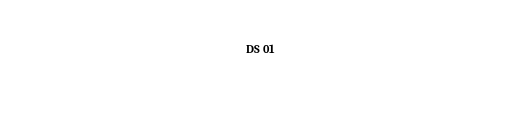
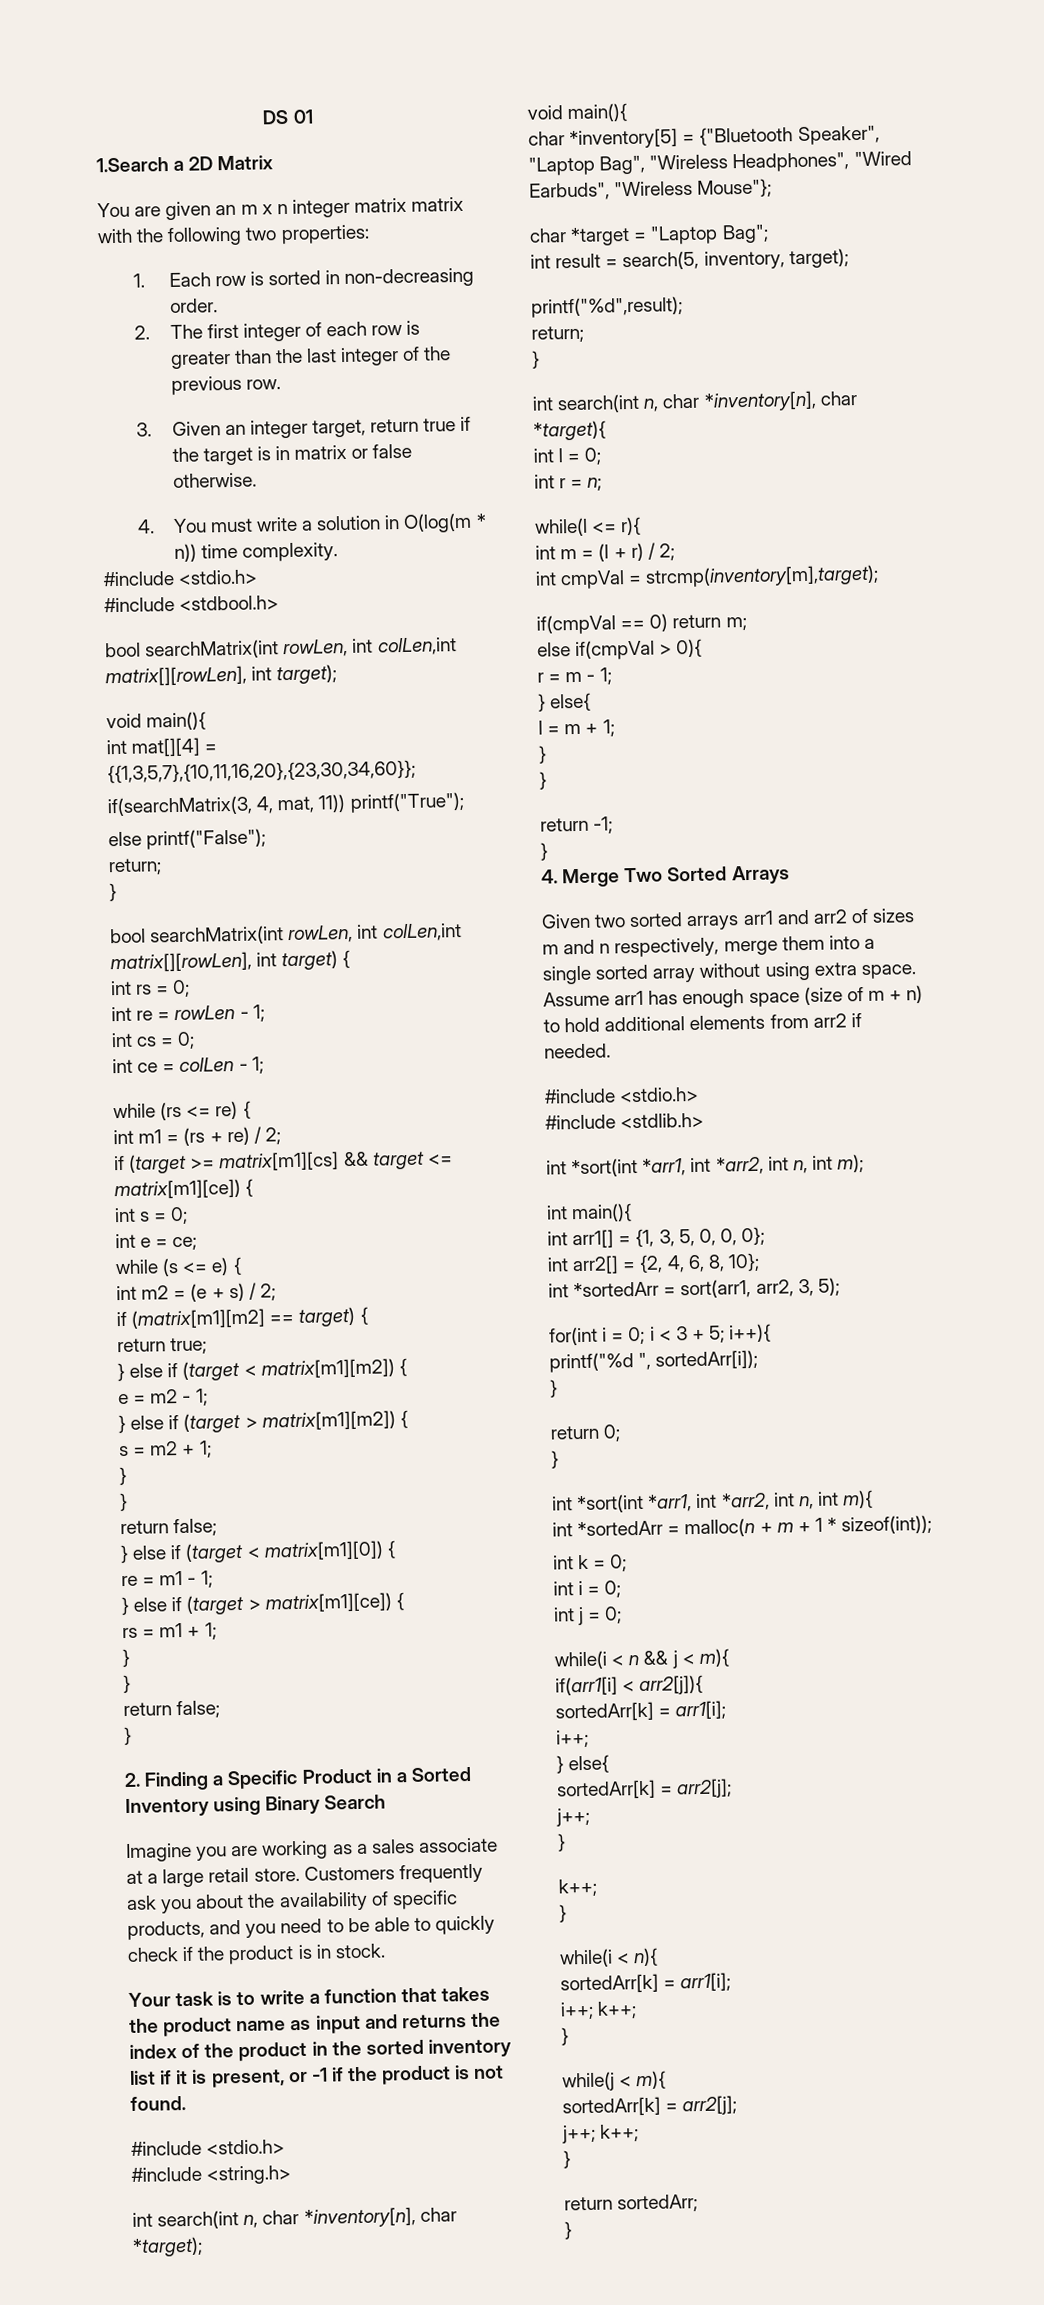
(276, 48) none -> [96,155,274,173] [97,196,465,221] [97,224,370,247] [133,267,475,288] [169,298,218,314] [134,320,421,342] [169,346,452,370] [170,375,281,396] [136,416,472,439] [171,443,413,466] [172,472,257,489] [137,512,487,534] [173,542,338,562] [103,569,259,587] [104,595,280,613] [105,637,457,660] [105,664,338,687] [106,711,207,731] [106,737,218,757] [107,759,416,784] [107,791,465,817] [108,828,267,850] [108,858,162,876] [109,883,117,902] [110,923,462,946] [110,949,351,973] [110,979,191,998] [111,1004,265,1022] [111,1031,196,1049] [112,1056,264,1074] [113,1100,251,1121] [113,1126,281,1146] [114,1151,453,1174] [114,1178,254,1200] [114,1206,189,1225] [115,1233,198,1251] [115,1256,242,1277] [116,1282,276,1302] [116,1306,368,1329] [117,1337,208,1355] [117,1358,407,1382] [118,1388,208,1406] [118,1410,408,1434] [119,1440,212,1458] [119,1466,127,1486] [119,1492,128,1512] [120,1518,218,1537] [120,1540,396,1564] [121,1570,213,1588] [121,1592,404,1616] [122,1622,217,1640] [122,1648,130,1668] [123,1674,131,1694] [123,1700,221,1719] [123,1726,132,1746] [124,1766,471,1791] [125,1794,387,1818] [126,1837,498,1863] [126,1863,483,1888] [126,1890,458,1914] [127,1915,496,1941] [127,1943,386,1965] [128,1986,491,2007] [129,2012,501,2037] [129,2038,512,2062] [129,2065,505,2088] [130,2096,186,2111] [131,2139,286,2156] [131,2165,292,2185] [132,2207,457,2230] [132,2236,203,2257] [527,102,629,123] [528,125,880,150] [528,151,912,176] [529,178,773,201] [529,224,769,247] [530,248,849,271] [531,296,683,318] [531,325,584,343] [532,350,540,369] [532,390,858,414] [533,420,606,441] [533,447,603,465] [534,474,603,491] [534,516,642,537] [535,542,675,562] [535,564,880,590] [536,613,747,635] [537,638,703,660] [537,667,612,685] [537,692,592,712] [538,719,615,737] [538,745,547,764] [539,771,547,790] [540,816,614,834] [540,842,548,861] [541,865,790,888] [541,908,916,931] [542,935,875,958] [542,961,917,985] [543,984,924,1009] [543,1013,862,1033] [544,1043,611,1059] [544,1086,700,1104] [545,1112,705,1130] [546,1154,865,1178] [546,1203,633,1223] [547,1226,766,1249] [547,1252,760,1275] [548,1277,840,1299] [549,1323,772,1346] [549,1349,759,1373] [549,1379,558,1398] [550,1424,622,1442] [551,1450,559,1469] [552,1489,874,1514] [552,1514,933,1538] [553,1554,628,1572] [553,1580,622,1598] [553,1606,623,1626] [554,1648,730,1670] [555,1674,704,1696] [555,1700,727,1722] [556,1729,589,1748] [556,1754,610,1774] [556,1778,733,1800] [556,1807,590,1827] [557,1833,566,1852] [558,1878,597,1897] [559,1904,567,1923] [559,1947,659,1968] [560,1972,732,1994] [560,2001,638,2020] [561,2027,569,2046] [562,2070,667,2092] [562,2095,738,2117] [561,2124,640,2144] [563,2150,571,2169] [564,2194,699,2213] [564,2221,572,2240] // 1.Search a 2D Matrix // You are given an m x n integer matrix matrix with the following two properties: // 1. Each row is sorted in non-decreasing order. // 2. The first integer of each row is greater than the last integer of the previous row. // 3. Given an integer target, return true if the target is in matrix or false otherwise. // 4. You must write a solution in O(log(m * n)) time complexity. // #include <stdio.h> // #include <stdbool.h> // bool searchMatrix(int rowLen, int colLen,int matrix[][rowLen], int target); // void main(){ // int mat[][4] = {{1,3,5,7},{10,11,16,20},{23,30,34,60}}; // if(searchMatrix(3, 4, mat, 11)) printf("True"); // else printf("False"); // return; // } // bool searchMatrix(int rowLen, int colLen,int matrix[][rowLen], int target) { // int rs = 0; // int re = rowLen - 1; // int cs = 0; // int ce = colLen - 1; // while (rs <= re) { // int m1 = (rs + re) / 2; // if (target >= matrix[m1][cs] && target <= matrix[m1][ce]) { // int s = 0; // int e = ce; // while (s <= e) { // int m2 = (e + s) / 2; // if (matrix[m1][m2] == target) { // return true; // } else if (target < matrix[m1][m2]) { // e = m2 - 1; // } else if (target > matrix[m1][m2]) { // s = m2 + 1; // } // } // return false; // } else if (target < matrix[m1][0]) { // re = m1 - 1; // } else if (target > matrix[m1][ce]) { // rs = m1 + 1; // } // } // return false; // } // 2. Finding a Specific Product in a Sorted Inventory using Binary Search // Imagine you are working as a sales associate at a large retail store. Customers frequently ask you about the availability of specific products, and you need to be able to quickly check if the product is in stock. // Your task is to write a function that takes the product name as input and returns the index of the product in the sorted inventory list if it is present, or -1 if the product is not found. // #include <stdio.h> // #include <string.h> // int search(int n, char *inventory[n], char *target); // void main(){ // char *inventory[5] = {"Bluetooth Speaker", "Laptop Bag", "Wireless Headphones", "Wired Earbuds", "Wireless Mouse"}; // char *target = "Laptop Bag"; // int result = search(5, inventory, target); // printf("%d",result); // return; // } // int search(int n, char *inventory[n], char *target){ // int l = 0; // int r = n; // while(l <= r){ // int m = (l + r) / 2; // int cmpVal = strcmp(inventory[m],target); // if(cmpVal == 0) return m; // else if(cmpVal > 0){ // r = m - 1; // } else{ // l = m + 1; // } // } // return -1; // } // 4. Merge Two Sorted Arrays // Given two sorted arrays arr1 and arr2 of sizes m and n respectively, merge them into a single sorted array without using extra space. Assume arr1 has enough space (size of m + n) to hold additional elements from arr2 if needed. // #include <stdio.h> // #include <stdlib.h> // int *sort(int *arr1, int *arr2, int n, int m); // int main(){ // int arr1[] = {1, 3, 5, 0, 0, 0}; // int arr2[] = {2, 4, 6, 8, 10}; // int *sortedArr = sort(arr1, arr2, 3, 5); // for(int i = 0; i < 3 + 5; i++){ // printf("%d ", sortedArr[i]); // } // return 0; // } // int *sort(int *arr1, int *arr2, int n, int m){ // int *sortedArr = malloc(n + m + 1 * sizeof(int)); // int k = 0; // int i = 0; // int j = 0; // while(i < n && j < m){ // if(arr1[i] < arr2[j]){ // sortedArr[k] = arr1[i]; // i++; // } else{ // sortedArr[k] = arr2[j]; // j++; // } // k++; // } // while(i < n){ // sortedArr[k] = arr1[i]; // i++; k++; // } // while(j < m){ // sortedArr[k] = arr2[j]; // j++; k++; // } // return sortedArr; // }

